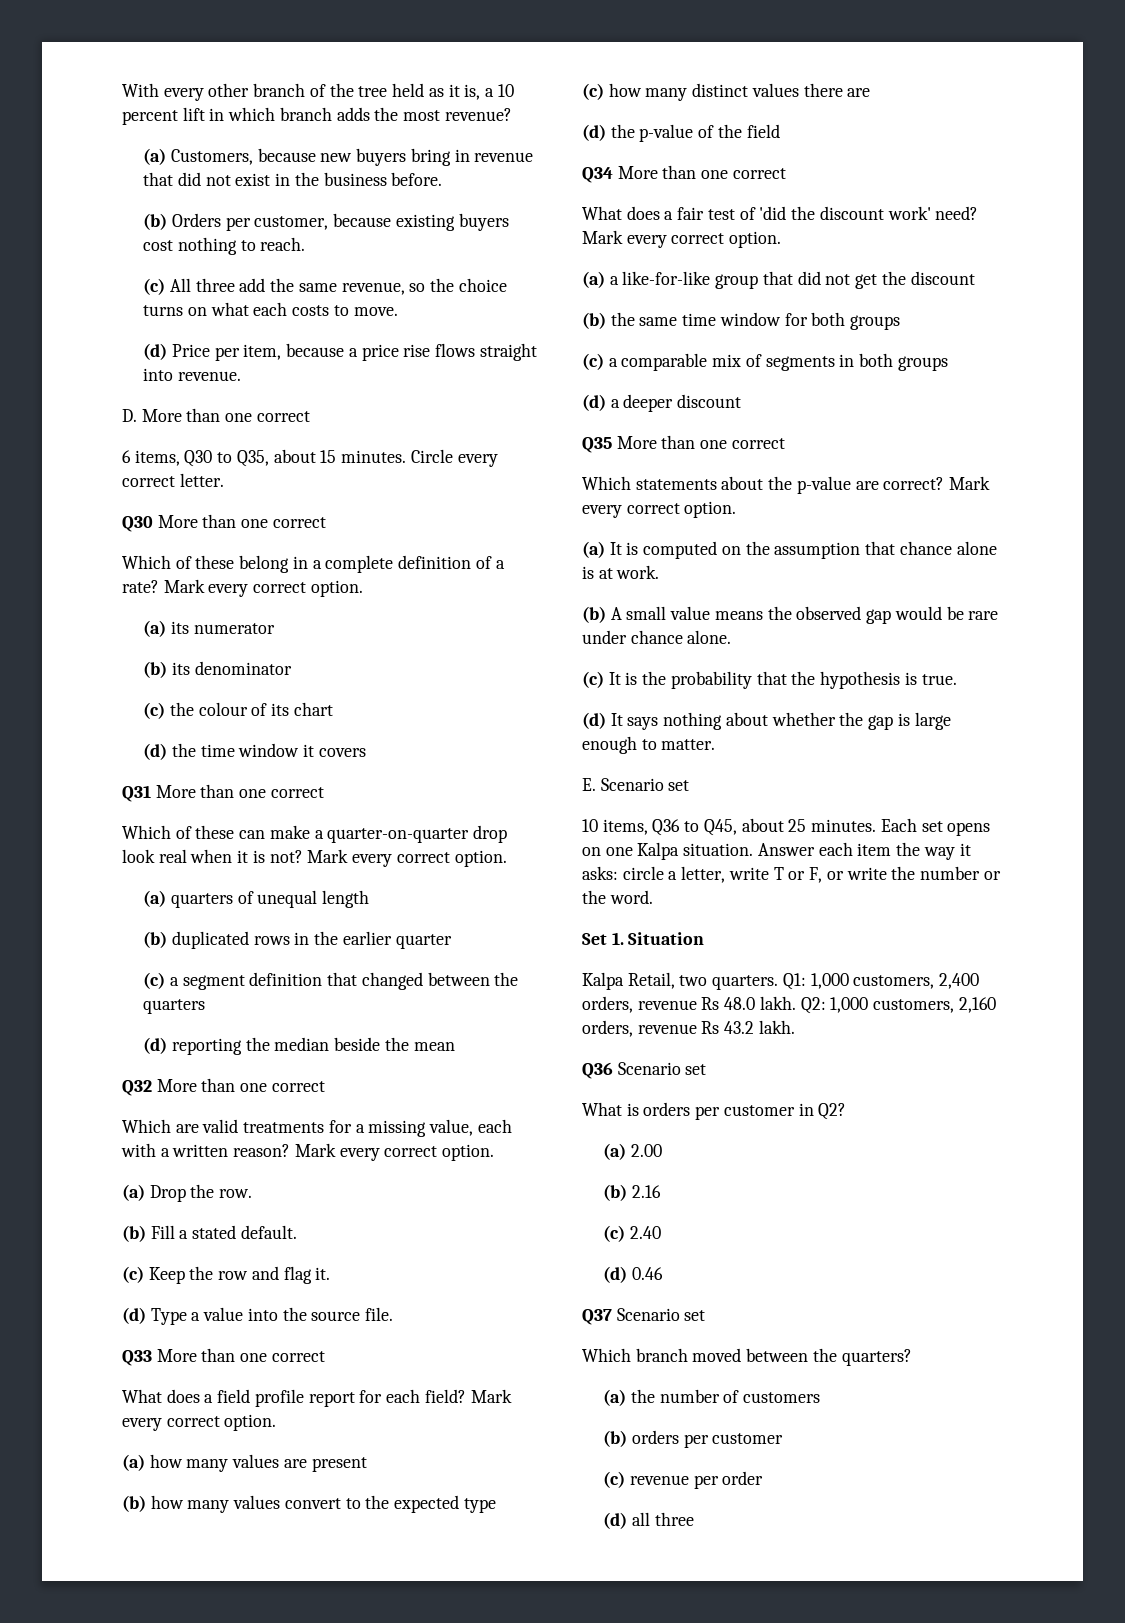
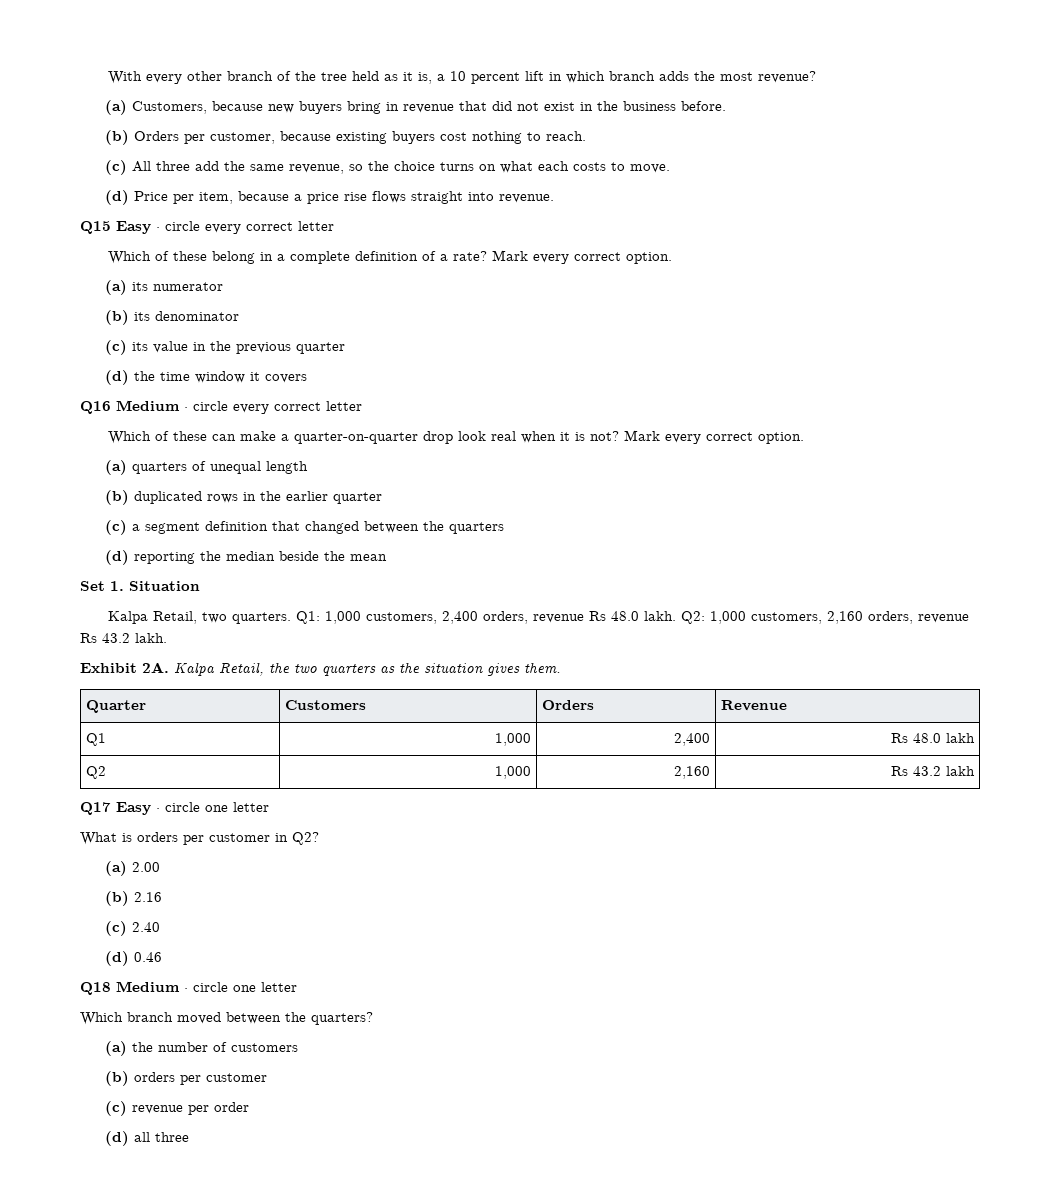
[122,408,310,422] [122,449,498,467] [122,473,224,487] [122,514,326,532] D. More than one correct // 6 items, Q30 to Q35, about 15 minutes. Circle every correct letter. // Q30 More than one correct -> [80,221,334,234] Q15 Easy · circle every correct letter
[169,702,333,716] the colour of its chart -> [131,341,345,354] its value in the previous quarter
[122,784,324,802] Q31 More than one correct -> [80,400,362,414] Q16 Medium · circle every correct letter
[122,1078,325,1096] [122,1119,512,1137] [121,1143,495,1161] [122,1184,253,1202] [122,1225,297,1242] [122,1266,331,1284] [122,1307,394,1325] [122,1348,325,1366] [122,1389,512,1407] [122,1414,277,1431] [122,1454,367,1472] [122,1495,496,1513] [582,83,871,101] [582,124,780,142] [582,165,786,183] [582,206,979,220] [582,230,782,248] [582,271,975,289] [582,312,901,330] [582,353,948,371] [582,394,742,412] [582,435,785,453] [582,476,991,494] [582,501,737,518] [582,541,997,559] [582,565,660,579] [582,606,999,624] [582,630,732,644] [582,671,957,689] [582,712,951,730] [582,736,716,754] [582,778,690,791] [582,818,991,836] [582,842,971,860] [582,866,1001,883] [582,890,653,904] // Q32 More than one correct // Which are valid treatments for a missing value, each with a written reason? Mark every correct option. // (a) Drop the row. // (b) Fill a stated default. // (c) Keep the row and flag it. // (d) Type a value into the source file. // Q33 More than one correct // What does a field profile report for each field? Mark every correct option. // (a) how many values are present // (b) how many values convert to the expected type // (c) how many distinct values there are // (d) the p-value of the field // Q34 More than one correct // What does a fair test of 'did the discount work' need? Mark every correct option. // (a) a like-for-like group that did not get the discount // (b) the same time window for both groups // (c) a comparable mix of segments in both groups // (d) a deeper discount // Q35 More than one correct // Which statements about the p-value are correct? Mark every correct option. // (a) It is computed on the assumption that chance alone is at work. // (b) A small value means the observed gap would be rare under chance alone. // (c) It is the probability that the hypothesis is true. // (d) It says nothing about whether the gap is large enough to matter. // E. Scenario set // 10 items, Q36 to Q45, about 25 minutes. Each set opens on one Kalpa situation. Answer each item the way it asks: circle a letter, write T or F, or write the number or the word. -> (387, 557) none
[582,1062,707,1079] Q36 Scenario set -> [80,662,561,676] [86,700,147,713] [285,700,367,710] [542,700,595,710] [721,700,788,711] [86,733,107,746] [494,733,531,746] [673,733,710,746] [890,733,975,743] [86,766,107,779] [494,766,531,779] [673,766,710,779] [890,766,975,776] [80,802,269,815] Exhibit 2A. Kalpa Retail, the two quarters as the situation gives them. // Quarter | Customers | Orders | Revenue // Q1 | 1,000 | 2,400 | Rs 48.0 lakh // Q2 | 1,000 | 2,160 | Rs 43.2 lakh // Q17 Easy · circle one letter
[582,1308,706,1325] Q37 Scenario set -> [80,981,297,995] Q18 Medium · circle one letter

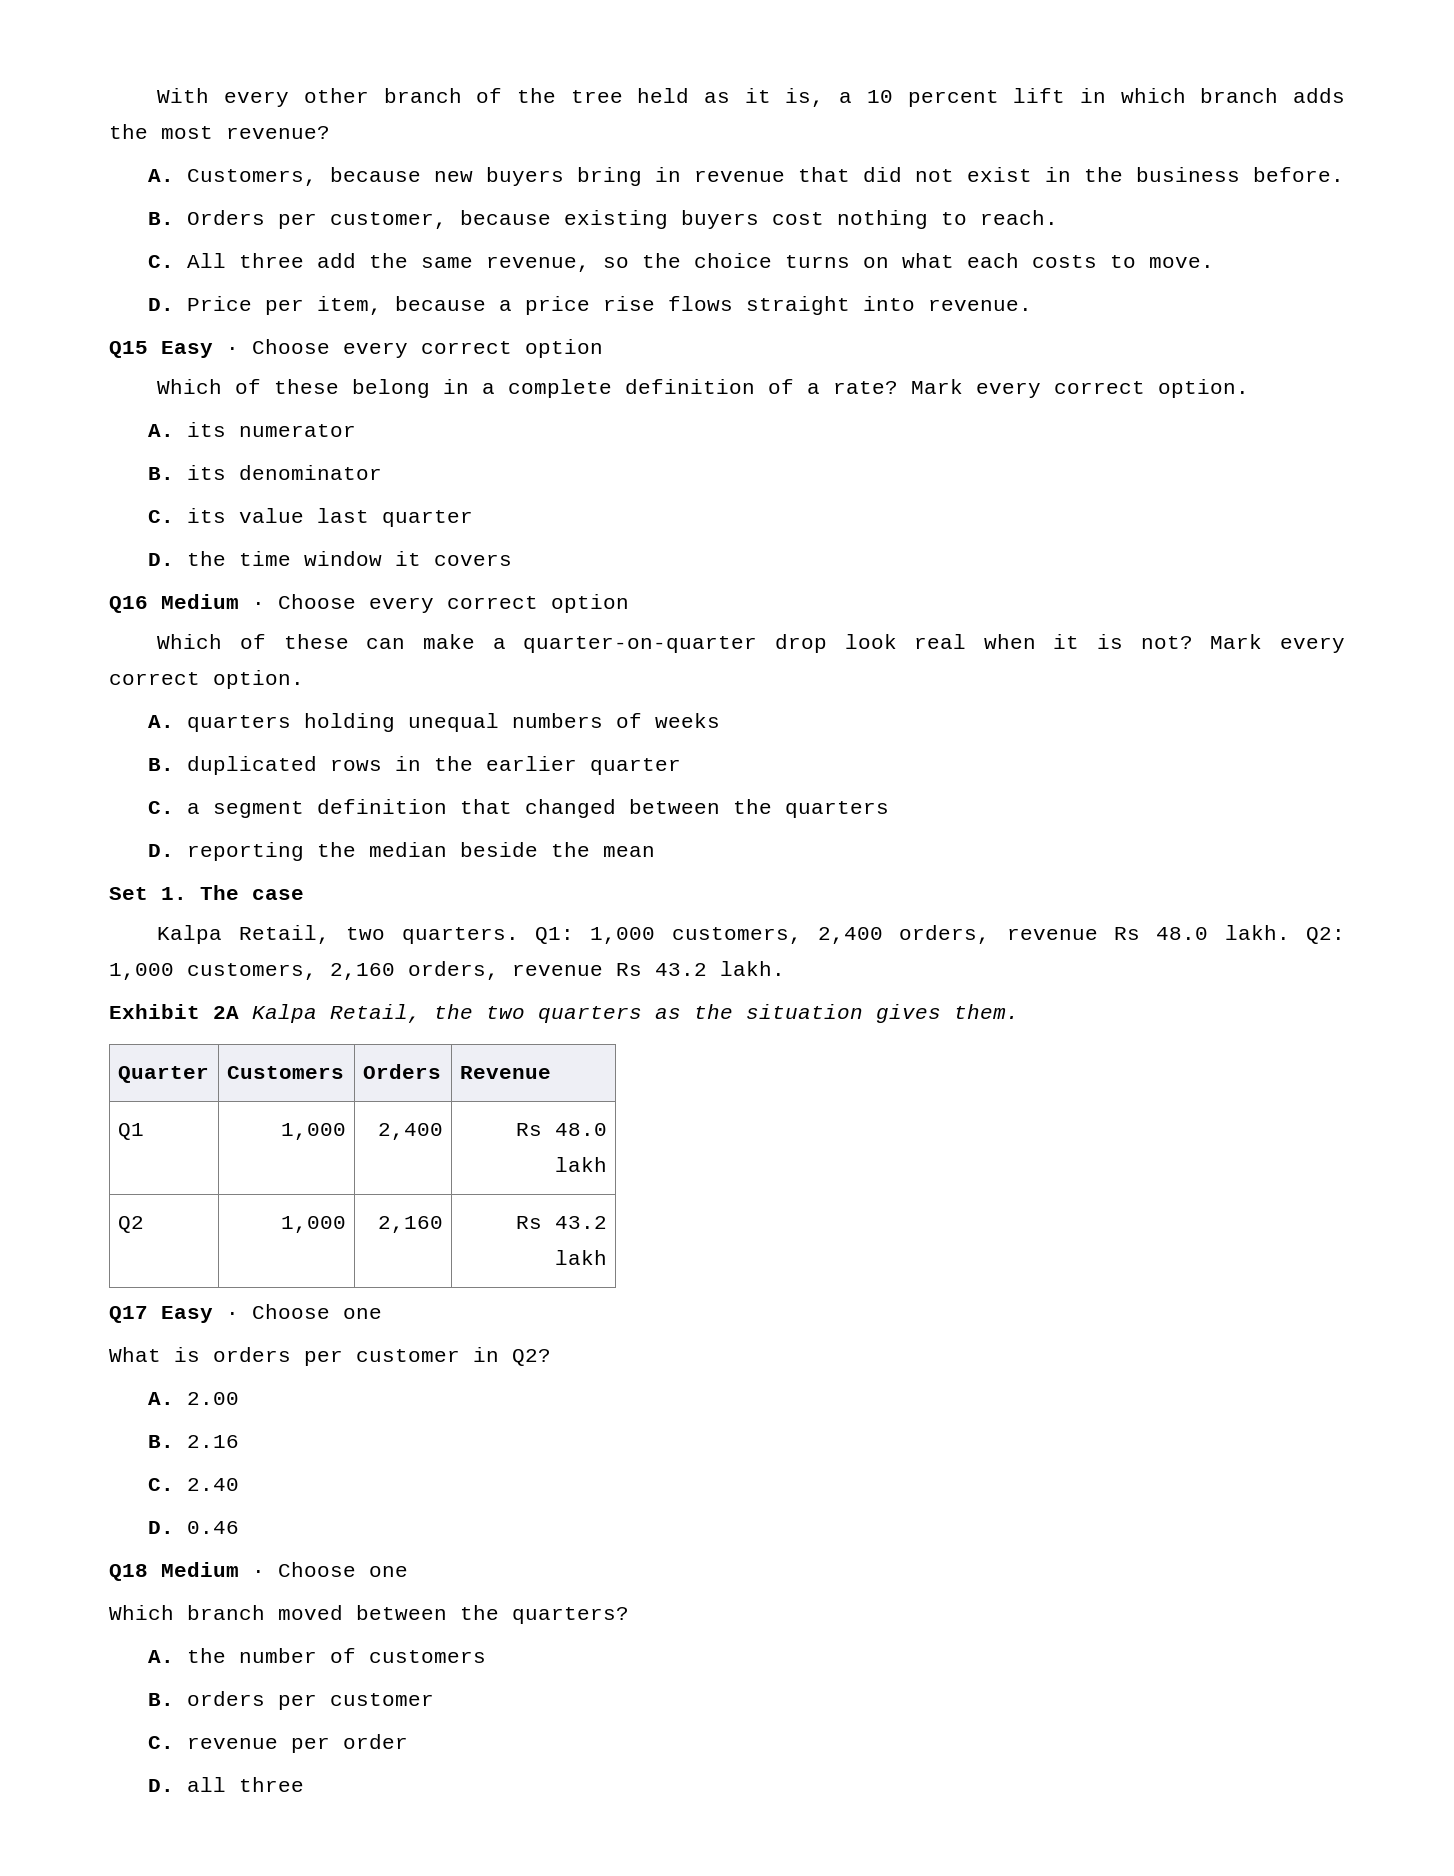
[104,100,127,115] (a) -> [148,169,175,182] A.
[104,130,129,145] (b) -> [148,212,175,225] B.
[104,160,127,175] (c) -> [148,255,175,268] C.
[104,190,129,205] (d) -> [148,298,175,311] D.
[165,221,334,234] circle every correct letter -> [252,339,603,358] Choose every correct option
[104,280,127,295] (a) -> [148,424,175,437] A.
[104,310,129,325] (b) -> [148,467,175,480] B.
[104,340,127,355] (c) -> [148,510,175,523] C.
[192,341,345,354] [104,370,129,385] in the previous quarter // (d) -> [317,508,474,527] [148,553,175,566] last quarter // D.
[193,401,362,414] circle every correct letter -> [278,594,629,613] Choose every correct option
[104,460,308,475] [104,490,129,505] (a) quarters of unequal length // (b) -> [148,713,721,732] [148,758,175,771] A. quarters holding unequal numbers of weeks // B.
[104,520,127,535] (c) -> [148,801,175,814] C.
[104,550,129,565] (d) -> [148,844,175,857] D.
[129,581,200,591] Situation -> [200,885,304,900] The case
[142,662,169,673] 2A. -> [213,1006,239,1019] 2A
[165,802,269,812] circle one letter -> [252,1304,382,1319] Choose one
[104,861,127,876] (a) -> [148,1392,175,1405] A.
[104,891,129,906] (b) -> [148,1435,175,1448] B.
[104,921,127,936] (c) -> [148,1478,175,1491] C.
[104,951,129,966] (d) -> [148,1521,175,1534] D.
[193,982,297,992] circle one letter -> [278,1562,408,1577] Choose one
[104,1041,127,1056] (a) -> [148,1650,175,1663] A.
[104,1071,129,1086] (b) -> [148,1693,175,1706] B.
[104,1101,127,1116] (c) -> [148,1736,175,1749] C.
[104,1131,129,1146] (d) -> [148,1779,175,1792] D.

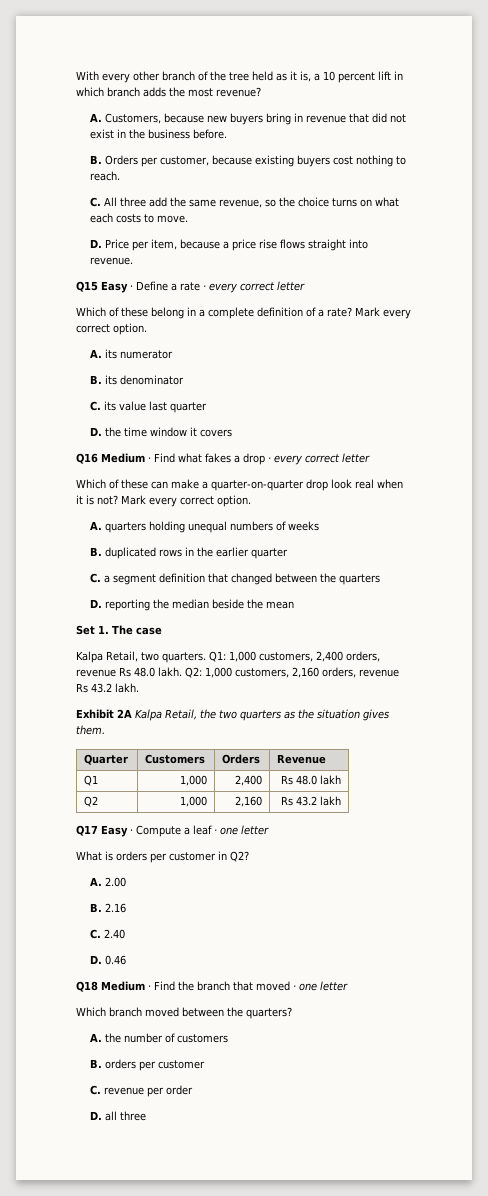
[252,339,603,358] Choose every correct option -> [136,281,305,293] Define a rate · every correct letter
[278,594,629,613] Choose every correct option -> [154,453,370,465] Find what fakes a drop · every correct letter
[252,1304,382,1319] Choose one -> [136,825,269,837] Compute a leaf · one letter
[278,1562,408,1577] Choose one -> [154,981,348,991] Find the branch that moved · one letter

